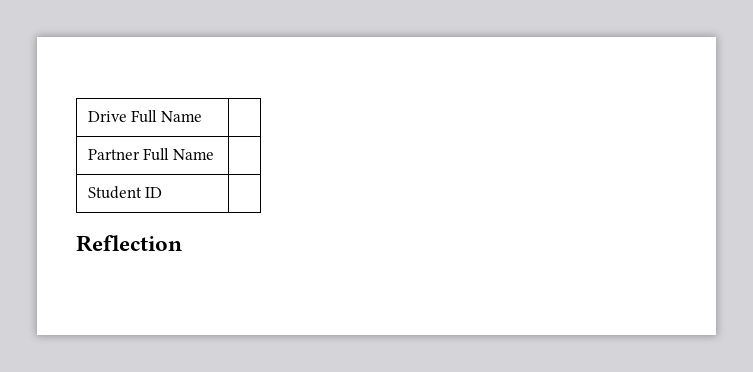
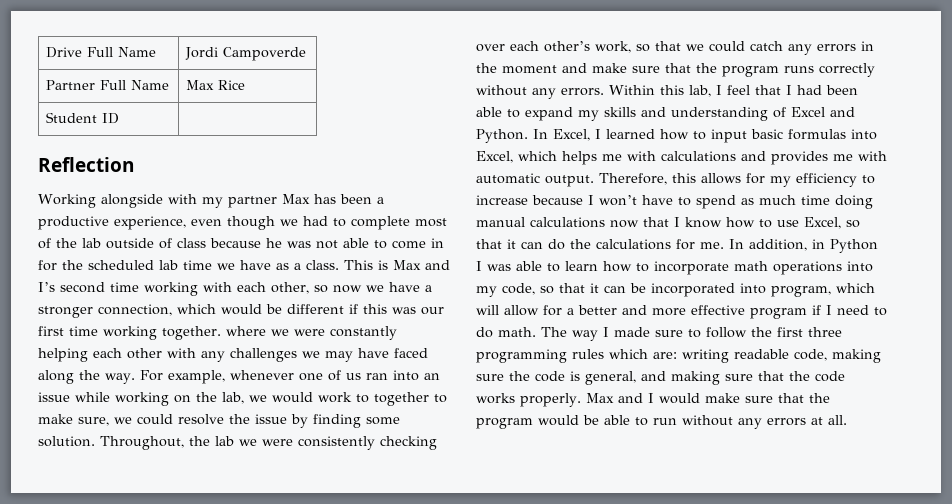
(202, 116) none -> [185,47,307,61] Jordi Campoverde
(214, 154) none -> [186,80,246,90] Max Rice
(182, 243) none -> [38,194,384,208] [38,216,447,230] [38,238,444,249] [38,260,450,271] [38,282,432,296] [38,304,444,318] [38,326,397,340] [38,348,428,362] [38,370,440,384] [38,392,447,406] [38,414,400,428] [38,436,437,450] [476,41,874,55] [476,63,875,77] [476,85,858,99] [476,107,855,121] [476,129,877,143] [476,151,887,165] [476,173,875,187] [476,195,873,209] [476,217,860,229] [476,239,878,253] [476,261,873,275] [476,283,875,297] [476,305,887,319] [476,327,842,341] [476,349,881,363] [476,371,845,385] [476,393,830,407] [476,415,847,429] // Working alongside with my partner Max has been a productive experience, even though we had to complete most of the lab outside of class because he was not able to come in for the scheduled lab time we have as a class. This is Max and I’s second time working with each other, so now we have a stronger connection, which would be different if this was our first time working together. where we were constantly helping each other with any challenges we may have faced along the way. For example, whenever one of us ran into an issue while working on the lab, we would work to together to make sure, we could resolve the issue by finding some solution. Throughout, the lab we were consistently checking over each other’s work, so that we could catch any errors in the moment and make sure that the program runs correctly without any errors. Within this lab, I feel that I had been able to expand my skills and understanding of Excel and Python. In Excel, I learned how to input basic formulas into Excel, which helps me with calculations and provides me with automatic output. Therefore, this allows for my efficiency to increase because I won’t have to spend as much time doing manual calculations now that I know how to use Excel, so that it can do the calculations for me. In addition, in Python I was able to learn how to incorporate math operations into my code, so that it can be incorporated into program, which will allow for a better and more effective program if I need to do math. The way I made sure to follow the first three programming rules which are: writing readable code, making sure the code is general, and making sure that the code works properly. Max and I would make sure that the program would be able to run without any errors at all.

